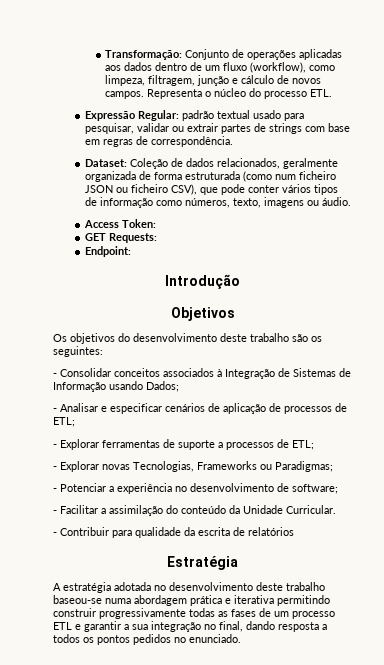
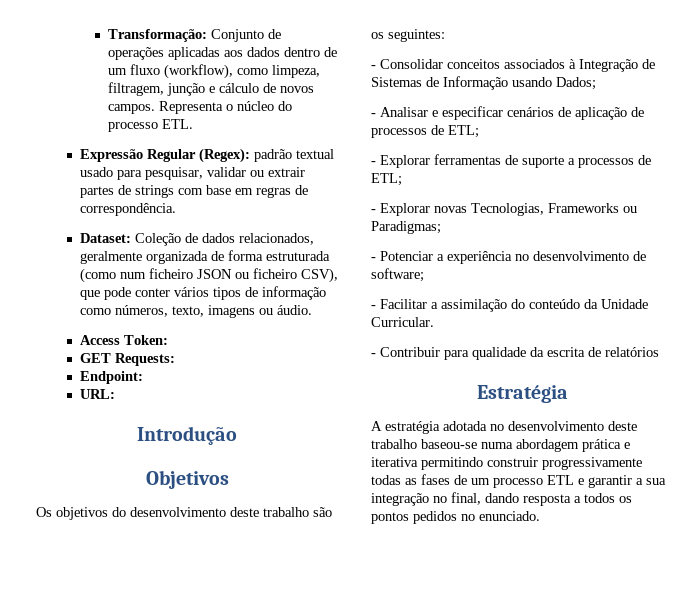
[138,110,180,121] Regular: -> [146,148,250,163] Regular (Regex):
(132, 251) none -> [79,389,115,399] // URL:

